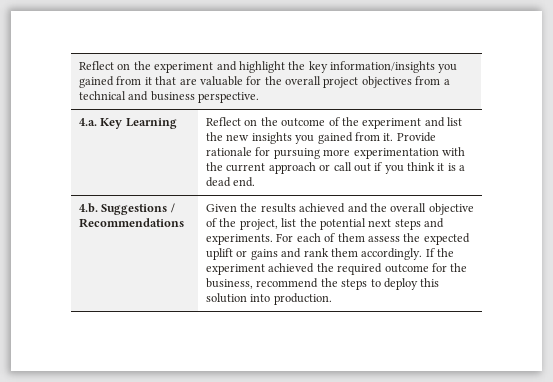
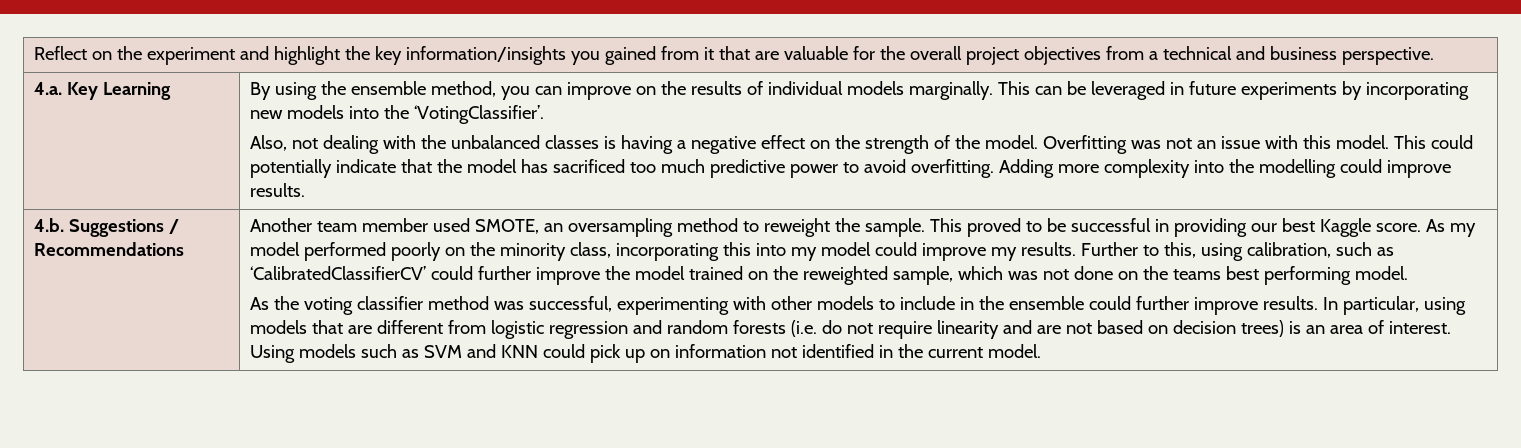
[206,117,463,129] [206,132,436,144] [206,147,465,159] [206,162,466,174] [206,177,256,187] [79,203,175,215] [79,218,185,228] [206,203,474,215] [206,218,445,230] [206,233,470,245] [206,248,455,260] [206,263,468,275] [206,278,440,290] [206,293,332,305] Reflect on the outcome of the experiment and list the new insights you gained from it. Provide rationale for pursuing more experimentation with the current approach or call out if you think it is a dead end. // 4.b. Suggestions / Recommendations | Given the results achieved and the overall objective of the project, list the potential next steps and experiments. For each of them assess the expected uplift or gains and rank them accordingly. If the experiment achieved the required outcome for the business, recommend the steps to deploy this solution into production. -> [250,81,1470,100] [250,105,545,124] [250,135,1474,154] [250,159,1452,178] [250,183,306,197] [34,218,180,237] [34,242,185,256] [250,218,1477,237] [250,242,1395,261] [250,266,1409,285] [250,296,1467,315] [250,320,1452,339] [250,344,1042,363] By using the ensemble method, you can improve on the results of individual models marginally. This can be leveraged in future experiments by incorporating new models into the ‘VotingClassifier’. // Also, not dealing with the unbalanced classes is having a negative effect on the strength of the model. Overfitting was not an issue with this model. This could potentially indicate that the model has sacrificed too much predictive power to avoid overfitting. Adding more complexity into the modelling could improve results. // 4.b. Suggestions / Recommendations | Another team member used SMOTE, an oversampling method to reweight the sample. This proved to be successful in providing our best Kaggle score. As my model performed poorly on the minority class, incorporating this into my model could improve my results. Further to this, using calibration, such as ‘CalibratedClassifierCV’ could further improve the model trained on the reweighted sample, which was not done on the teams best performing model. // As the voting classifier method was successful, experimenting with other models to include in the ensemble could further improve results. In particular, using models that are different from logistic regression and random forests (i.e. do not require linearity and are not based on decision trees) is an area of interest. Using models such as SVM and KNN could pick up on information not identified in the current model.

